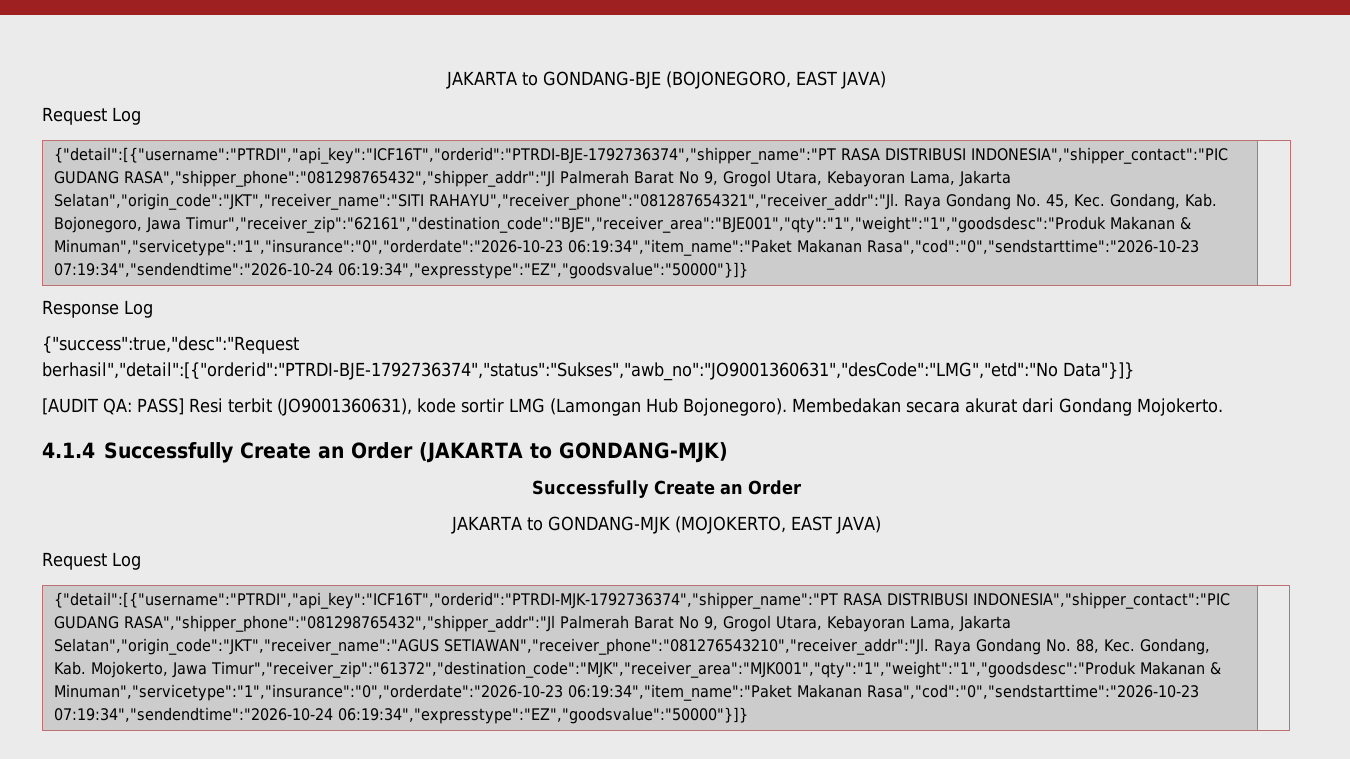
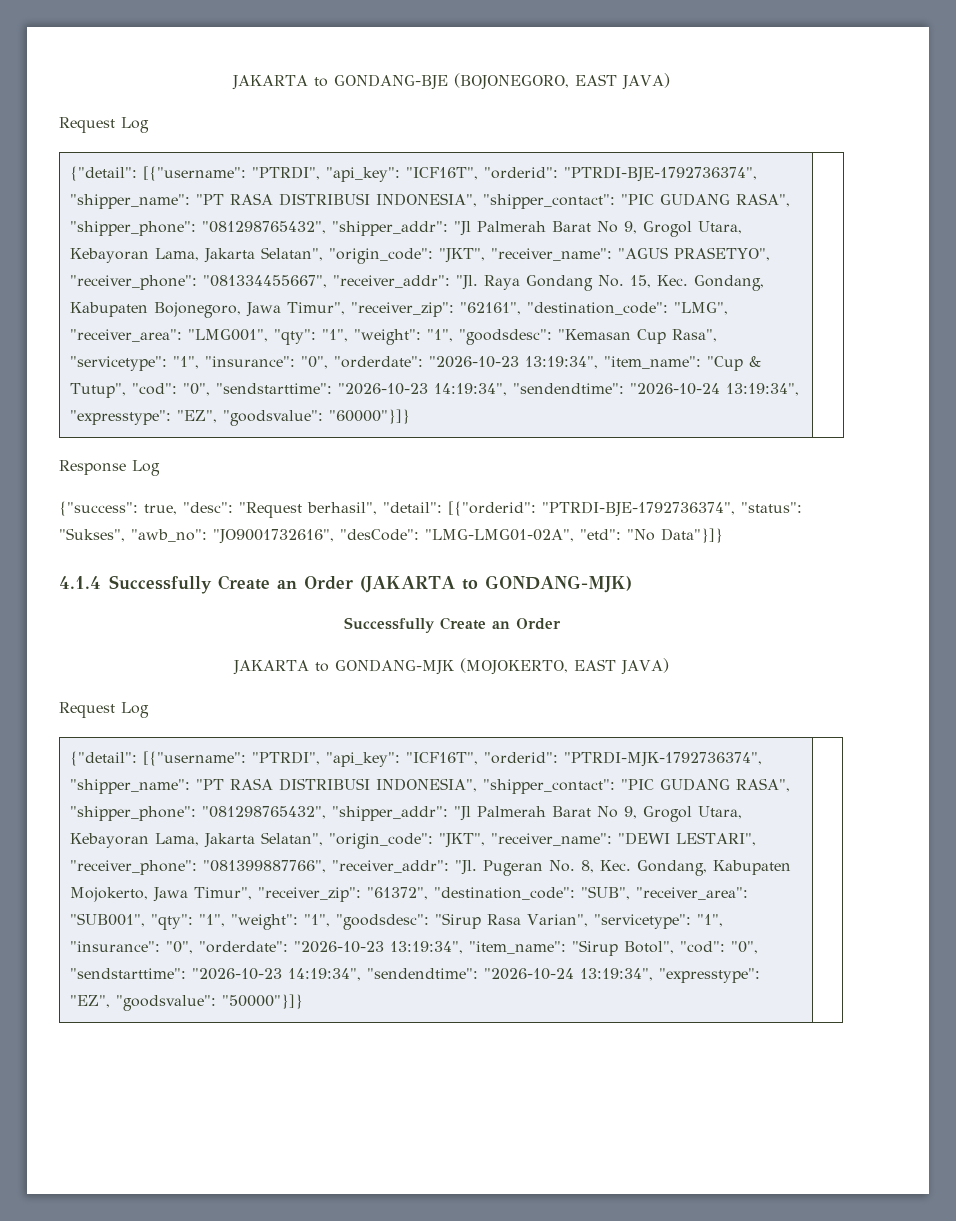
[53,147,1228,164] [53,170,1011,187] [53,193,1217,210] {"detail":[{"username":"PTRDI","api_key":"ICF16T","orderid":"PTRDI-BJE-1792736374","shipper_name":"PT RASA DISTRIBUSI INDONESIA","shipper_contact":"PIC GUDANG RASA","shipper_phone":"081298765432","shipper_addr":"Jl Palmerah Barat No 9, Grogol Utara, Kebayoran Lama, Jakarta Selatan","origin_code":"JKT","receiver_name":"SITI RAHAYU","receiver_phone":"081287654321","receiver_addr":"Jl. Raya Gondang No. 45, Kec. Gondang, Kab. -> [70,166,758,182] [70,193,791,209] [70,221,743,237] [70,247,771,264] [70,275,765,291] [70,302,149,317] {"detail": [{"username": "PTRDI", "api_key": "ICF16T", "orderid": "PTRDI-BJE-1792736374", "shipper_name": "PT RASA DISTRIBUSI INDONESIA", "shipper_contact": "PIC GUDANG RASA", "shipper_phone": "081298765432", "shipper_addr": "Jl Palmerah Barat No 9, Grogol Utara, Kebayoran Lama, Jakarta Selatan", "origin_code": "JKT", "receiver_name": "AGUS PRASETYO", "receiver_phone": "081334455667", "receiver_addr": "Jl. Raya Gondang No. 15, Kec. Gondang, Kabupaten
[184,216,1191,233] [53,239,1199,256] [53,262,748,279] [42,300,153,318] [42,336,299,354] [42,362,1134,381] [42,398,1223,416] Timur","receiver_zip":"62161","destination_code":"BJE","receiver_area":"BJE001","qty":"1","weight":"1","goodsdesc":"Produk Makanan & Minuman","servicetype":"1","insurance":"0","orderdate":"2026-10-23 06:19:34","item_name":"Paket Makanan Rasa","cod":"0","sendstarttime":"2026-10-23 07:19:34","sendendtime":"2026-10-24 06:19:34","expresstype":"EZ","goodsvalue":"50000"}]} | // Response Log // {"success":true,"desc":"Request berhasil","detail":[{"orderid":"PTRDI-BJE-1792736374","status":"Sukses","awb_no":"JO9001360631","desCode":"LMG","etd":"No Data"}]} // [AUDIT QA: PASS] Resi terbit (JO9001360631), kode sortir LMG (Lamongan Hub Bojonegoro). Membedakan secara akurat dari Gondang Mojokerto. -> [287,302,729,317] [70,329,718,345] [70,356,762,371] [70,383,800,398] [70,409,411,426] [59,460,160,476] [59,501,802,518] [59,528,723,544] Timur", "receiver_zip": "62161", "destination_code": "LMG", "receiver_area": "LMG001", "qty": "1", "weight": "1", "goodsdesc": "Kemasan Cup Rasa", "servicetype": "1", "insurance": "0", "orderdate": "2026-10-23 13:19:34", "item_name": "Cup & Tutup", "cod": "0", "sendstarttime": "2026-10-23 14:19:34", "sendendtime": "2026-10-24 13:19:34", "expresstype": "EZ", "goodsvalue": "60000"}]} | // Response Log // {"success": true, "desc": "Request berhasil", "detail": [{"orderid": "PTRDI-BJE-1792736374", "status": "Sukses", "awb_no": "JO9001732616", "desCode": "LMG-LMG01-02A", "etd": "No Data"}]}
[53,592,1230,609] [53,615,1011,632] [53,638,1210,655] [53,661,86,675] {"detail":[{"username":"PTRDI","api_key":"ICF16T","orderid":"PTRDI-MJK-1792736374","shipper_name":"PT RASA DISTRIBUSI INDONESIA","shipper_contact":"PIC GUDANG RASA","shipper_phone":"081298765432","shipper_addr":"Jl Palmerah Barat No 9, Grogol Utara, Kebayoran Lama, Jakarta Selatan","origin_code":"JKT","receiver_name":"AGUS SETIAWAN","receiver_phone":"081276543210","receiver_addr":"Jl. Raya Gondang No. 88, Kec. Gondang, Kab. -> [70,751,763,767] [70,778,791,794] [70,806,743,822] [70,832,757,849] [70,860,792,876] {"detail": [{"username": "PTRDI", "api_key": "ICF16T", "orderid": "PTRDI-MJK-1792736374", "shipper_name": "PT RASA DISTRIBUSI INDONESIA", "shipper_contact": "PIC GUDANG RASA", "shipper_phone": "081298765432", "shipper_addr": "Jl Palmerah Barat No 9, Grogol Utara, Kebayoran Lama, Jakarta Selatan", "origin_code": "JKT", "receiver_name": "DEWI LESTARI", "receiver_phone": "081399887766", "receiver_addr": "Jl. Pugeran No. 8, Kec. Gondang, Kabupaten
[210,661,1221,678] [53,684,1199,701] [53,707,748,724] Timur","receiver_zip":"61372","destination_code":"MJK","receiver_area":"MJK001","qty":"1","weight":"1","goodsdesc":"Produk Makanan & Minuman","servicetype":"1","insurance":"0","orderdate":"2026-10-23 06:19:34","item_name":"Paket Makanan Rasa","cod":"0","sendstarttime":"2026-10-23 07:19:34","sendendtime":"2026-10-24 06:19:34","expresstype":"EZ","goodsvalue":"50000"}]} -> [194,886,749,902] [70,913,724,930] [70,940,759,956] [70,968,761,983] [70,994,304,1011] Timur", "receiver_zip": "61372", "destination_code": "SUB", "receiver_area": "SUB001", "qty": "1", "weight": "1", "goodsdesc": "Sirup Rasa Varian", "servicetype": "1", "insurance": "0", "orderdate": "2026-10-23 13:19:34", "item_name": "Sirup Botol", "cod": "0", "sendstarttime": "2026-10-23 14:19:34", "sendendtime": "2026-10-24 13:19:34", "expresstype": "EZ", "goodsvalue": "50000"}]}

